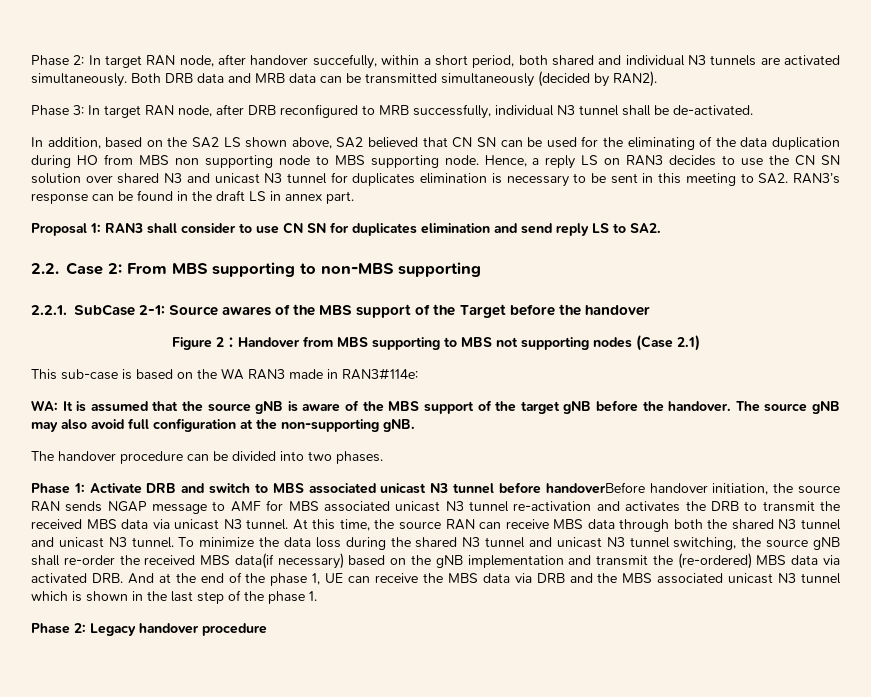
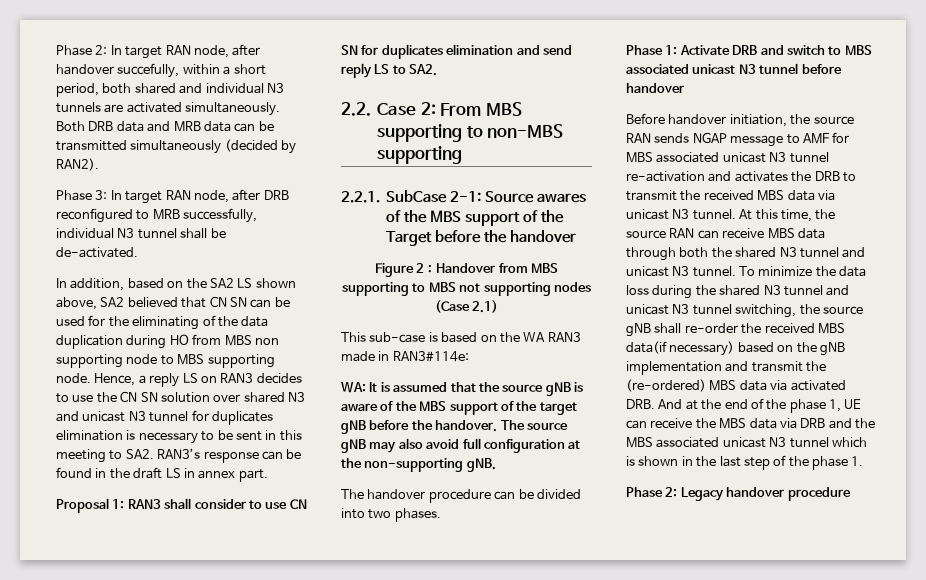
[545,482,645,494] handoverBefore -> [626,83,684,93] [626,113,665,124] handover // Before

